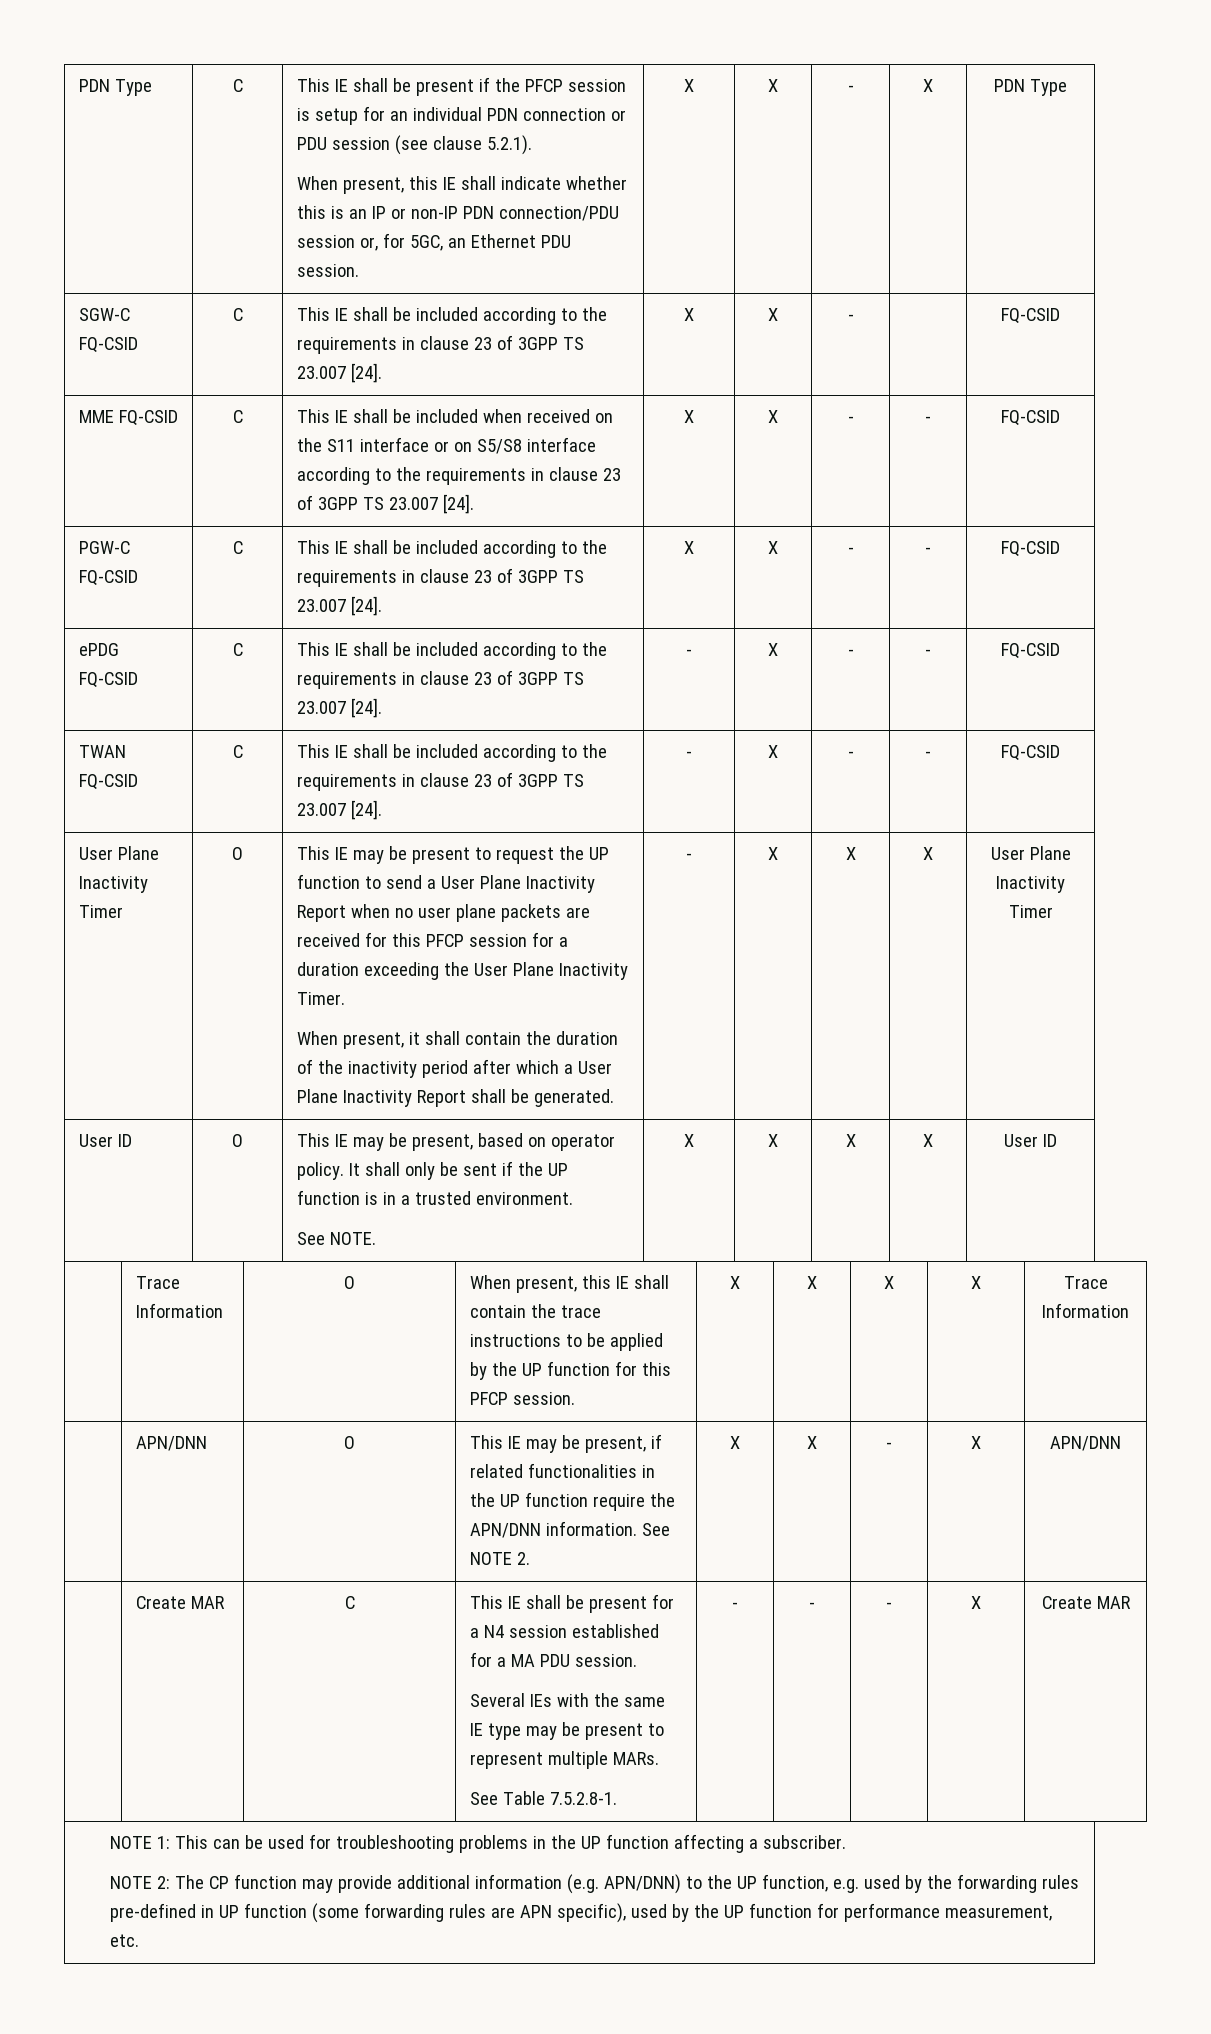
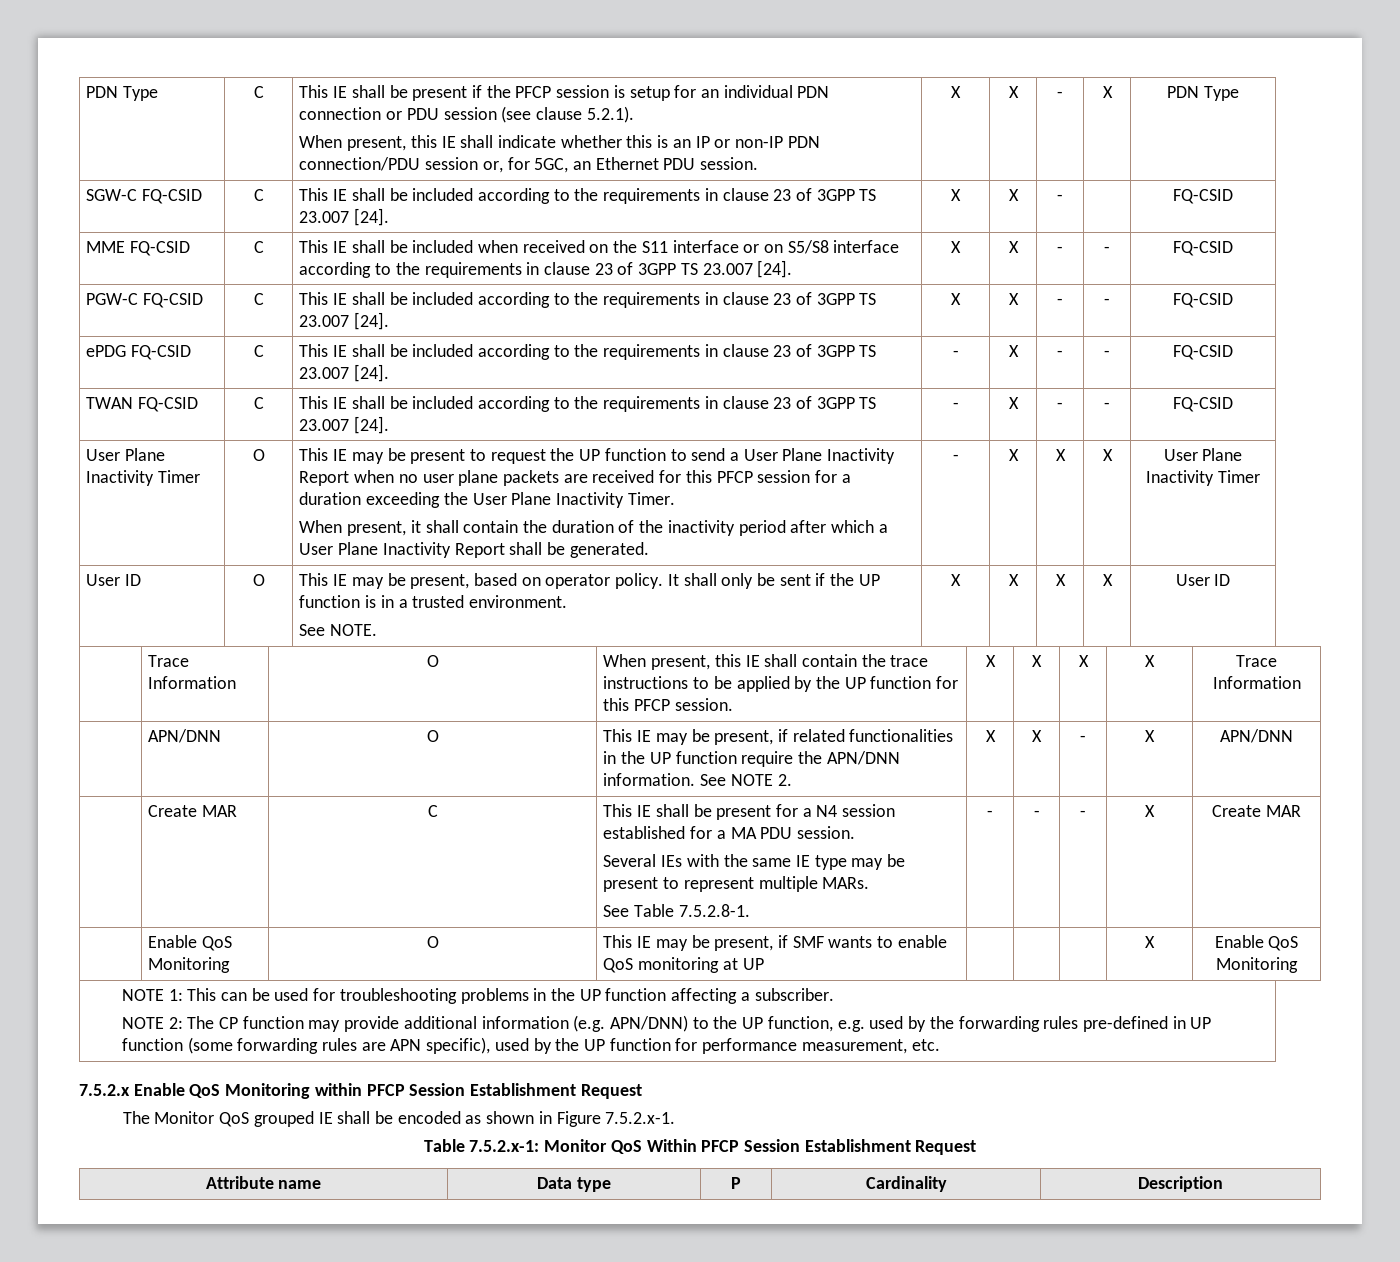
(1131, 1602) none -> [148,935,233,951] [148,957,231,973] [426,936,439,948] [603,935,947,951] [603,957,764,973] [1145,936,1155,948] [1214,935,1299,951] [1216,957,1298,973] // | Enable QoS Monitoring | O | This IE may be present, if SMF wants to enable QoS monitoring at UP | | | | X | Enable QoS Monitoring
(140, 1940) none -> [79,1083,642,1099] [122,1111,676,1127] [423,1139,977,1155] [205,1176,322,1189] [537,1177,611,1192] [731,1177,741,1189] [865,1176,947,1192] [1138,1176,1223,1192] // 7.5.2.x Enable QoS Monitoring within PFCP Session Establishment Request // The Monitor QoS grouped IE shall be encoded as shown in Figure 7.5.2.x-1. // Table 7.5.2.x-1: Monitor QoS Within PFCP Session Establishment Request // Attribute name | Data type | P | Cardinality | Description

